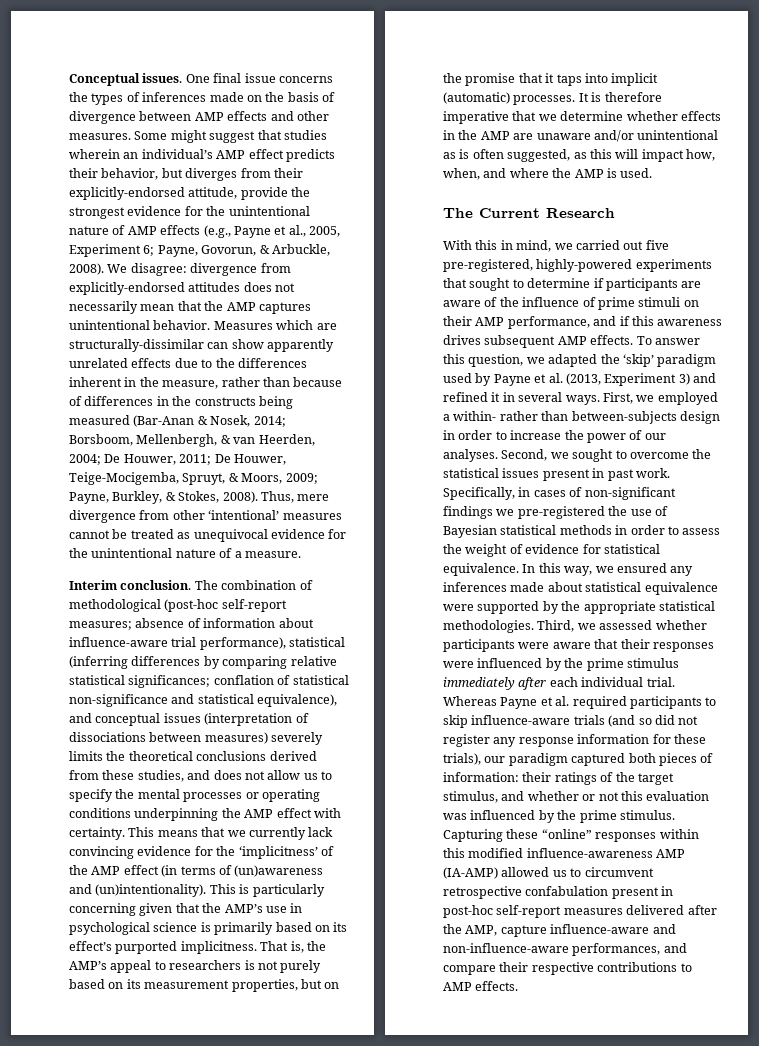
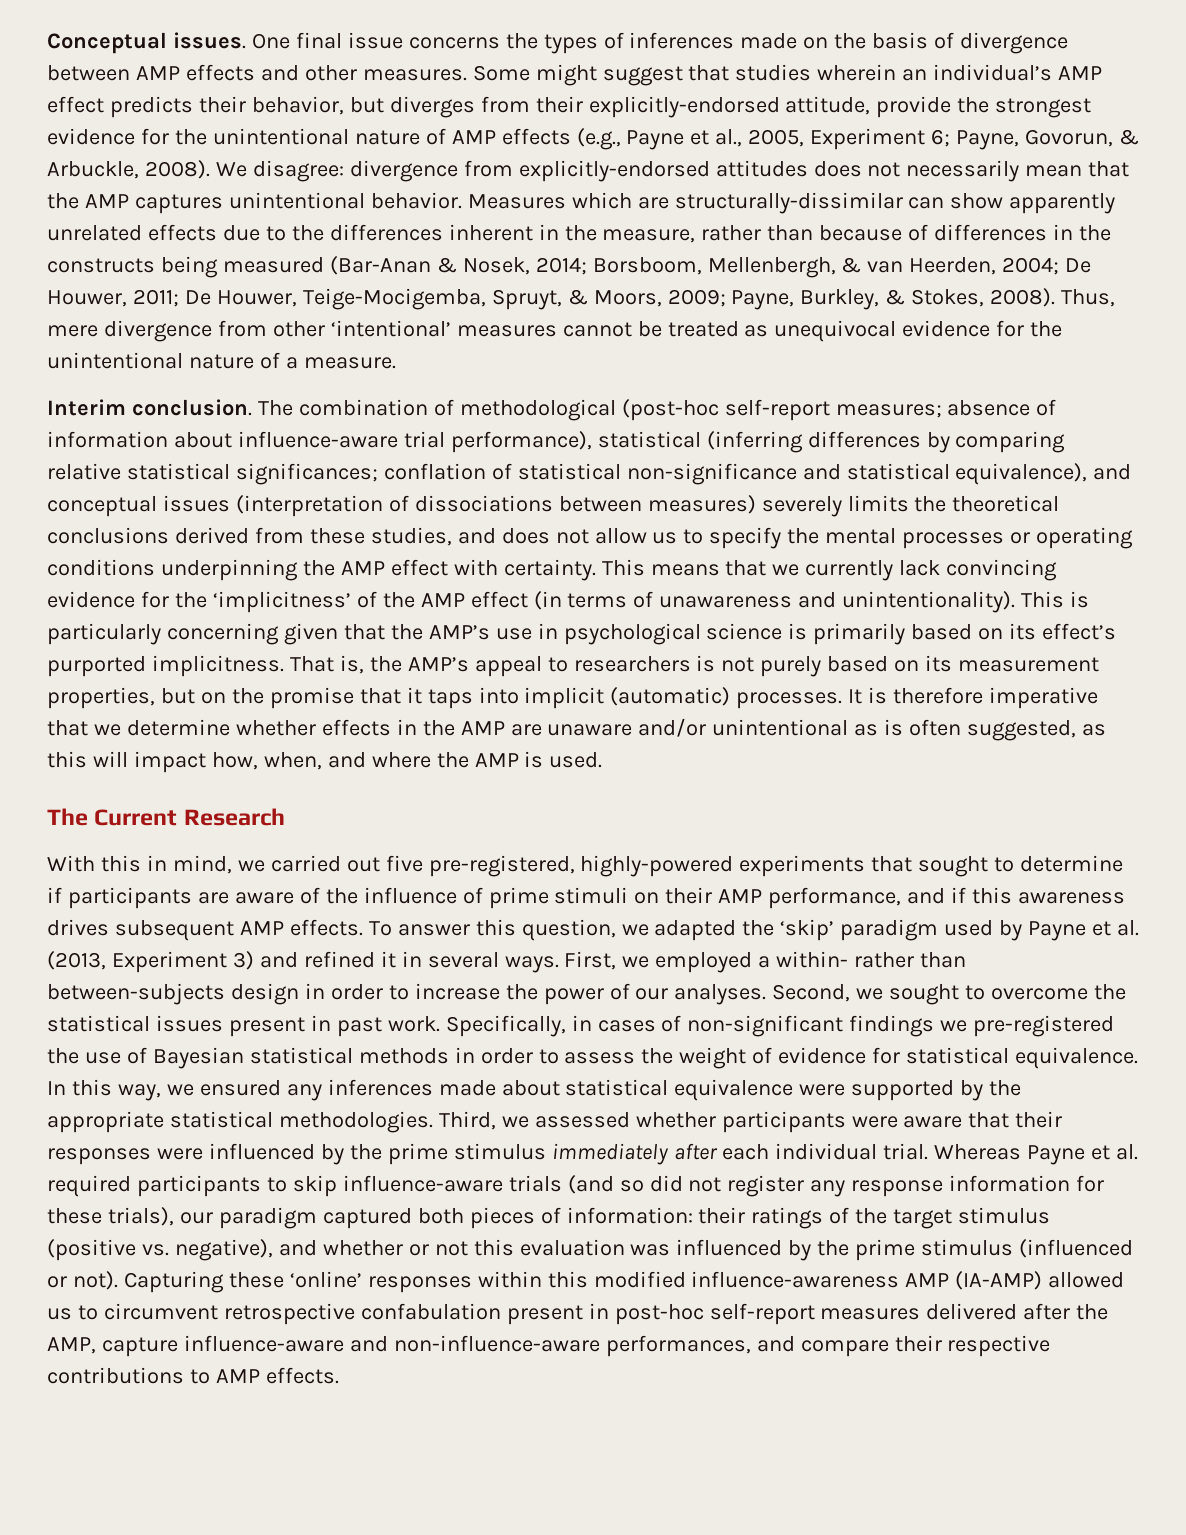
[234,865,324,877] [69,884,207,897] (un)awareness and (un)intentionality). -> [659,591,1016,613] unawareness and unintentionality).
[443,791,498,803] stimulus, -> [958,1207,1051,1224] [47,1239,273,1261] stimulus (positive vs. negative),
[619,810,675,820] stimulus. -> [921,1239,1134,1258] [47,1271,118,1290] stimulus (influenced or not).
[541,829,592,839] “online” -> [289,1271,362,1288] ‘online’

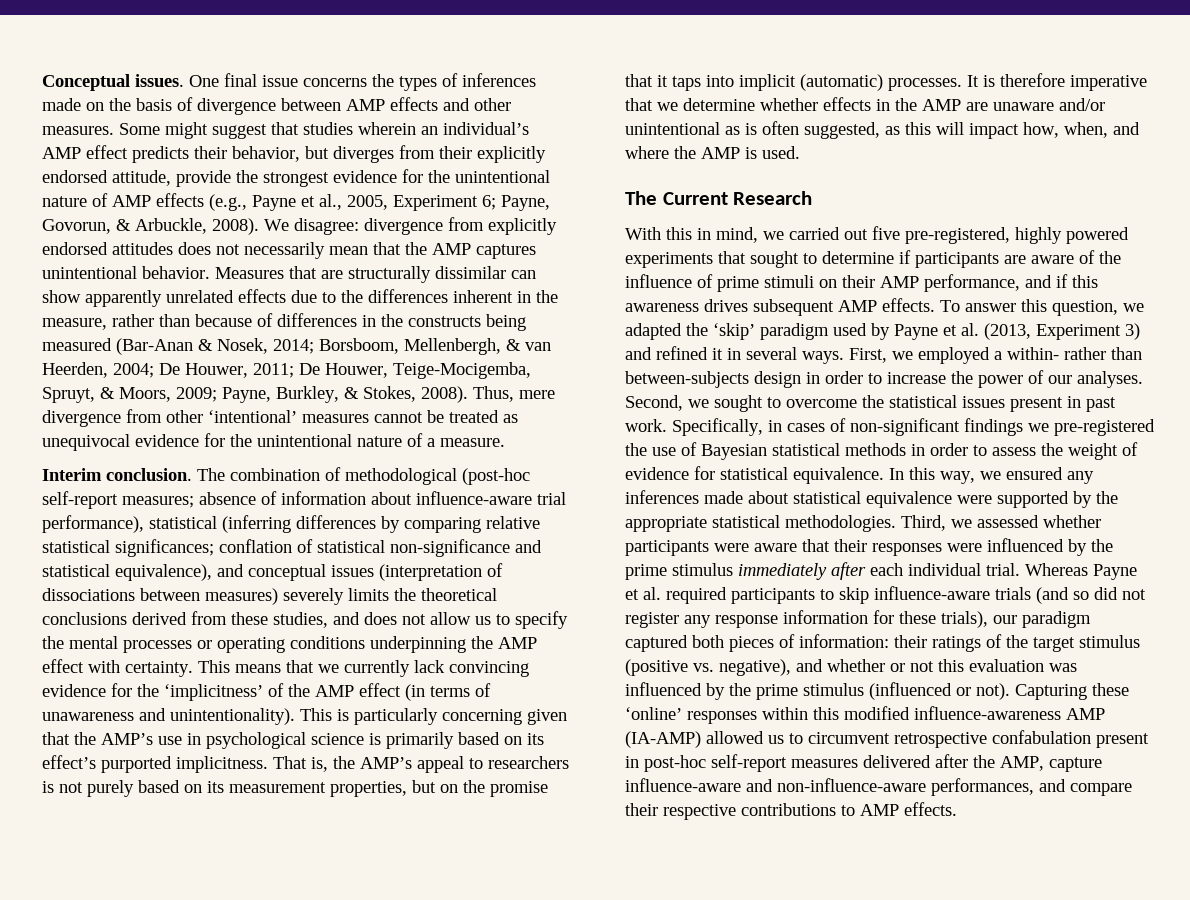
[588,96,780,118] explicitly-endorsed -> [477,146,546,163] [42,170,108,183] explicitly endorsed
[518,160,710,182] explicitly-endorsed -> [488,218,557,235] [42,242,108,255] explicitly endorsed
[571,192,903,214] which are structurally-dissimilar -> [289,266,506,283] that are structurally dissimilar
[580,855,734,877] highly-powered -> [1015,227,1129,244] highly powered

